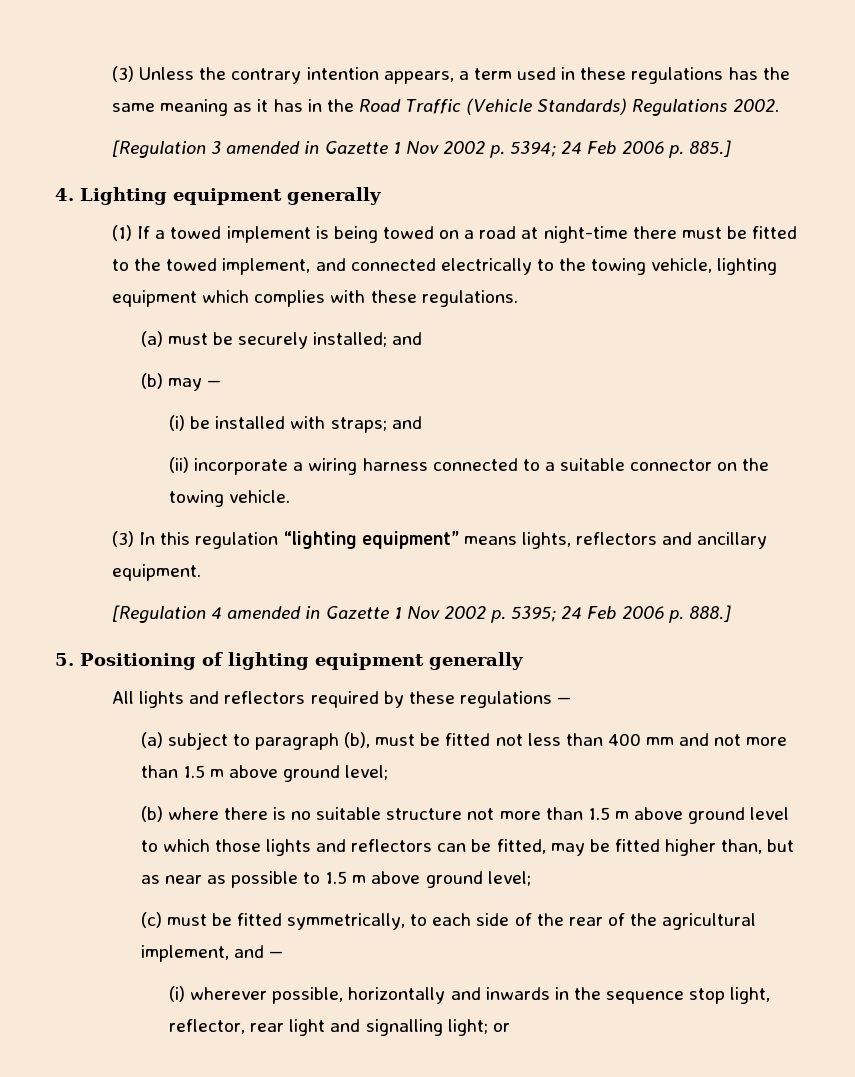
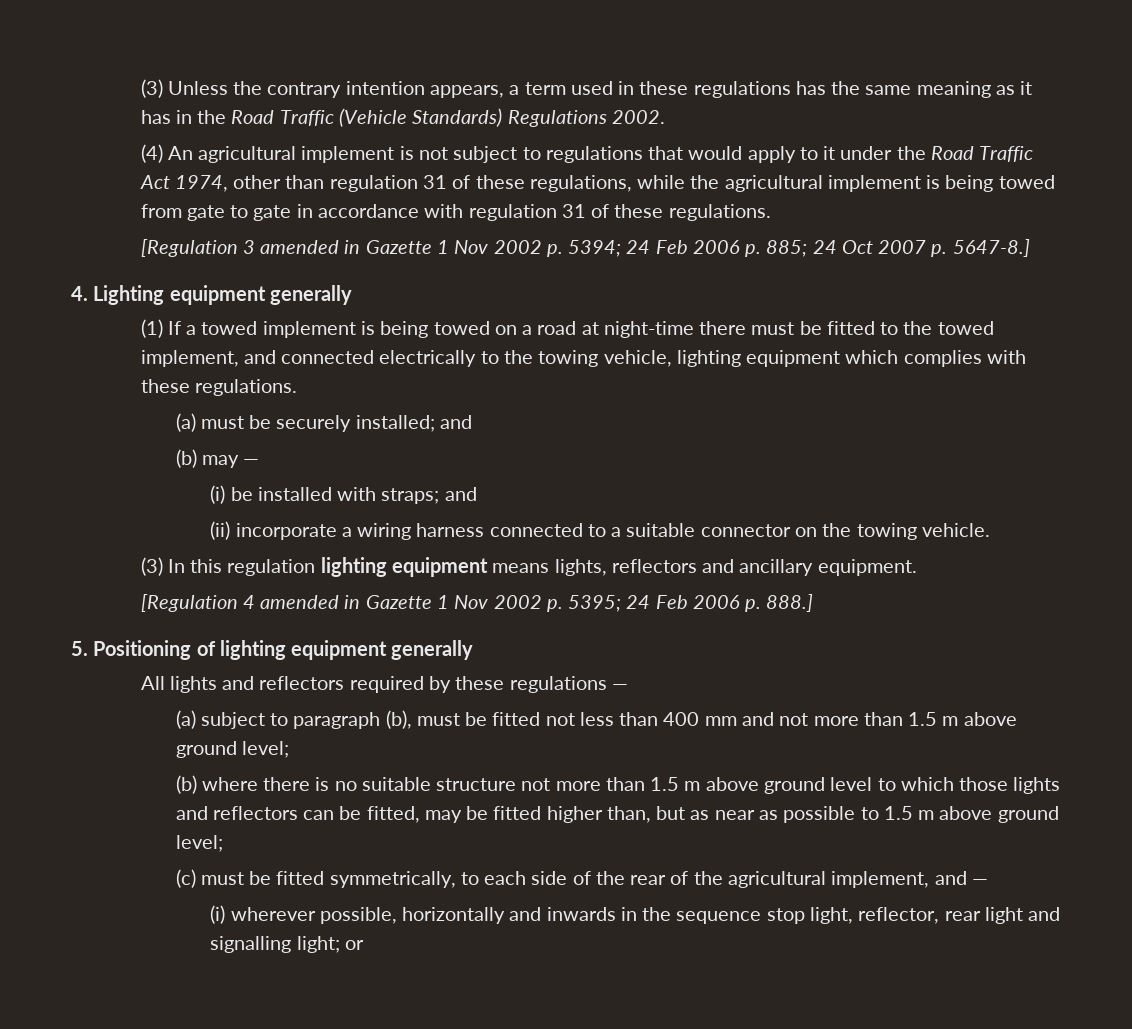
(779, 105) none -> [140,144,1034,163] [139,175,1055,192] [140,204,771,221] // (4) An agricultural implement is not subject to regulations that would apply to it under the Road Traffic Act 1974, other than regulation 31 of these regulations, while the agricultural implement is being towed from gate to gate in accordance with regulation 31 of these regulations.
[688,140,731,157] 885.] -> [766,239,1030,257] 885; 24 Oct 2007 p. 5647-8.]
[283,531,459,549] “lighting equipment” -> [320,557,489,577] lighting equipment

